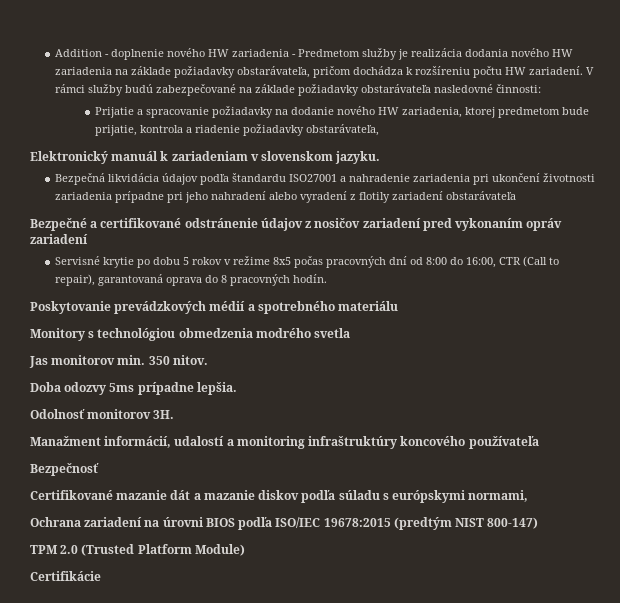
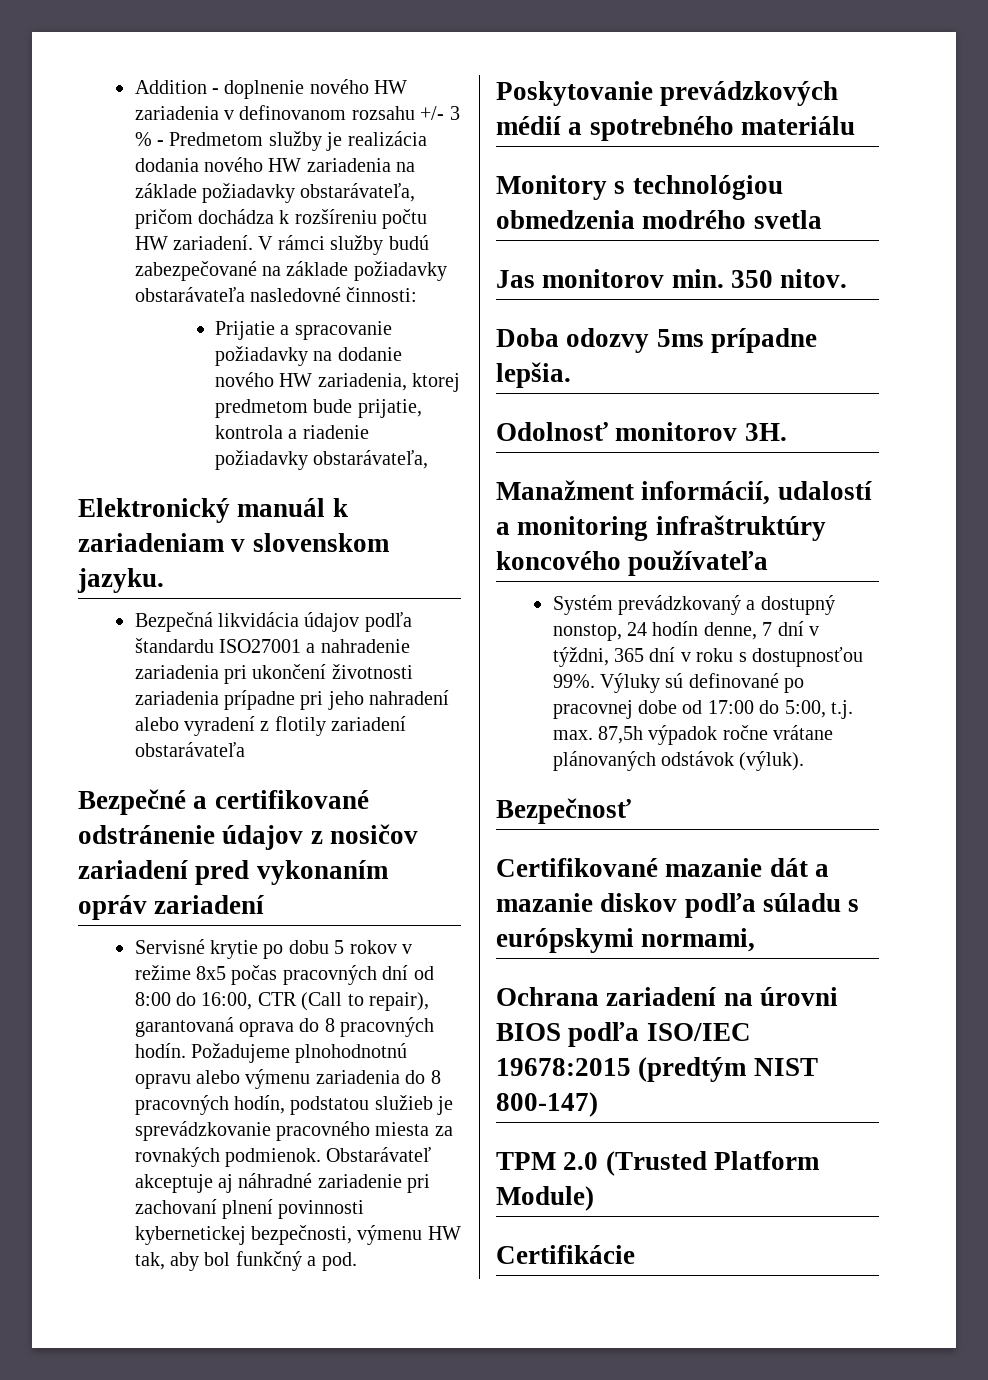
(290, 53) none -> [223,105,460,120] [134,132,152,146] v definovanom rozsahu +/- 3 %
(328, 278) none -> [190,1043,408,1063] [134,1069,441,1089] [134,1095,454,1115] [134,1121,453,1141] [134,1147,432,1167] [134,1173,431,1193] [134,1199,365,1219] [134,1225,461,1245] [134,1251,357,1271] Požadujeme plnohodnotnú opravu alebo výmenu zariadenia do 8 pracovných hodín, podstatou služieb je sprevádzkovanie pracovného miesta za rovnakých podmienok. Obstarávateľ akceptuje aj náhradné zariadenie pri zachovaní plnení povinnosti kybernetickej bezpečnosti, výmenu HW tak, aby bol funkčný a pod.
(539, 442) none -> [552,595,835,615] [552,621,819,641] [552,647,863,667] [552,673,805,693] [552,700,853,719] [552,725,834,745] [552,751,805,771] // Systém prevádzkovaný a dostupný nonstop, 24 hodín denne, 7 dní v týždni, 365 dní v roku s dostupnosťou 99%. Výluky sú definované po pracovnej dobe od 17:00 do 5:00, t.j. max. 87,5h výpadok ročne vrátane plánovaných odstávok (výluk).

